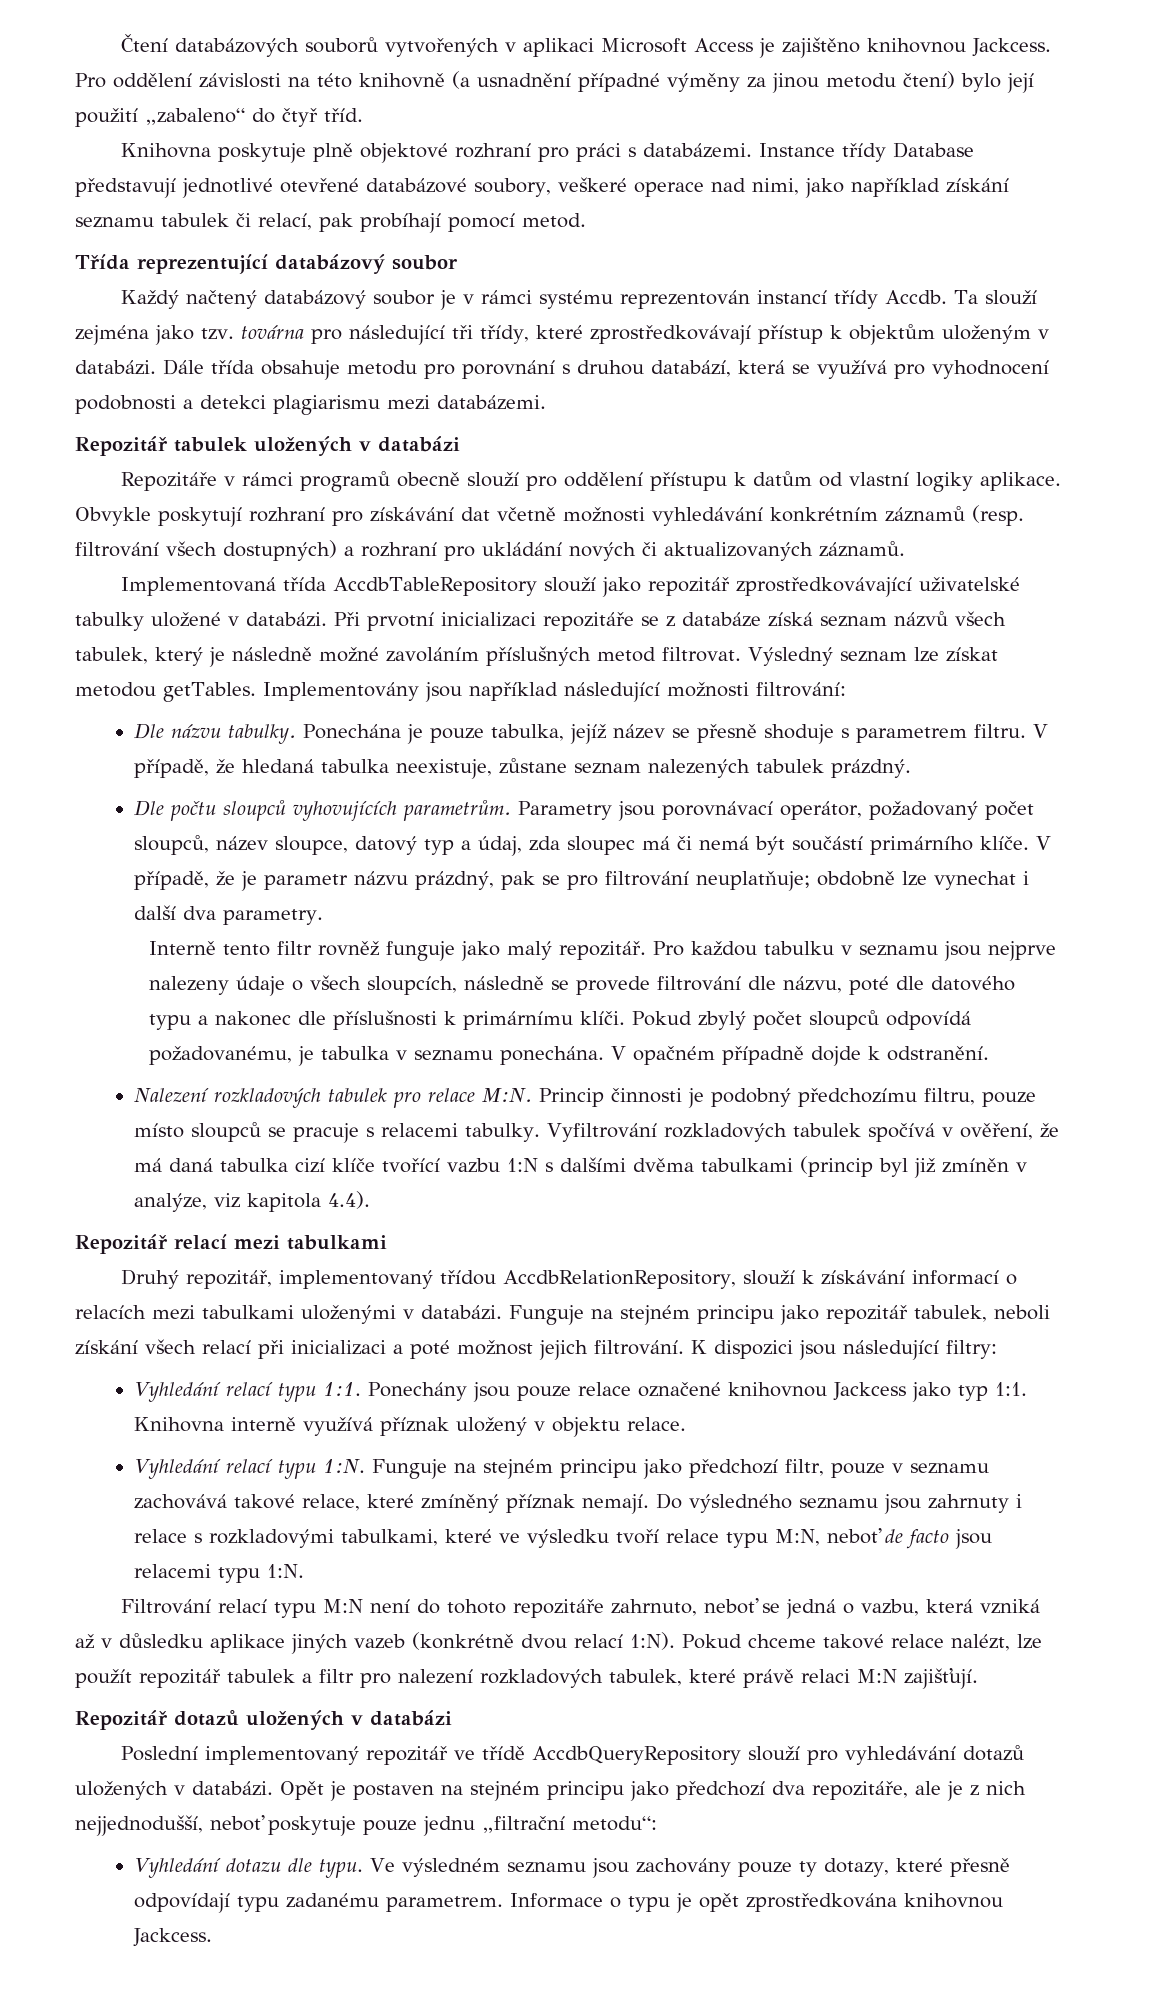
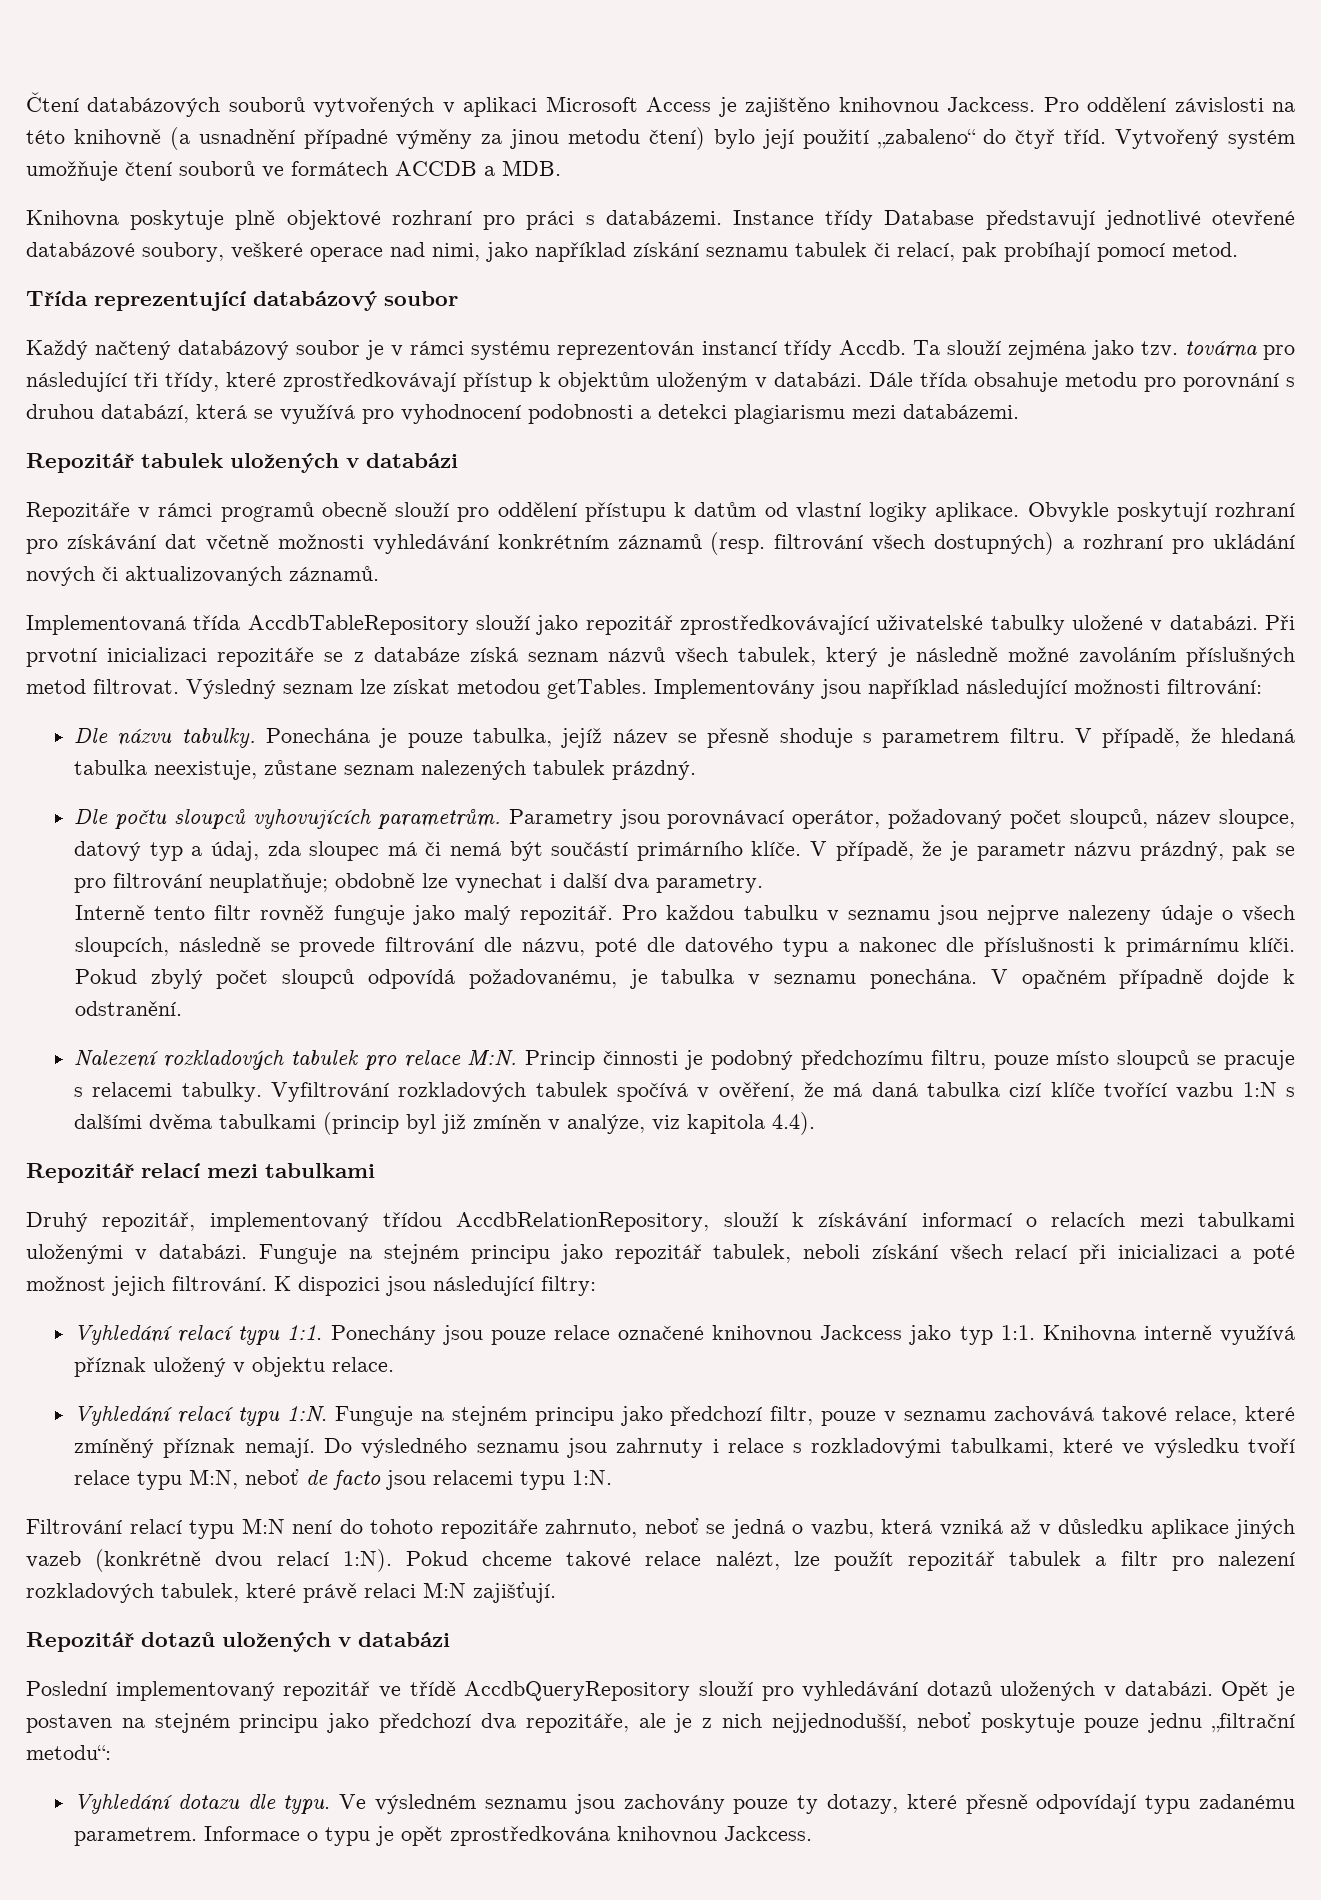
(363, 115) none -> [1115,129,1296,149] [26,160,561,181] Vytvořený systém umožňuje čtení souborů ve formátech ACCDB a MDB.

